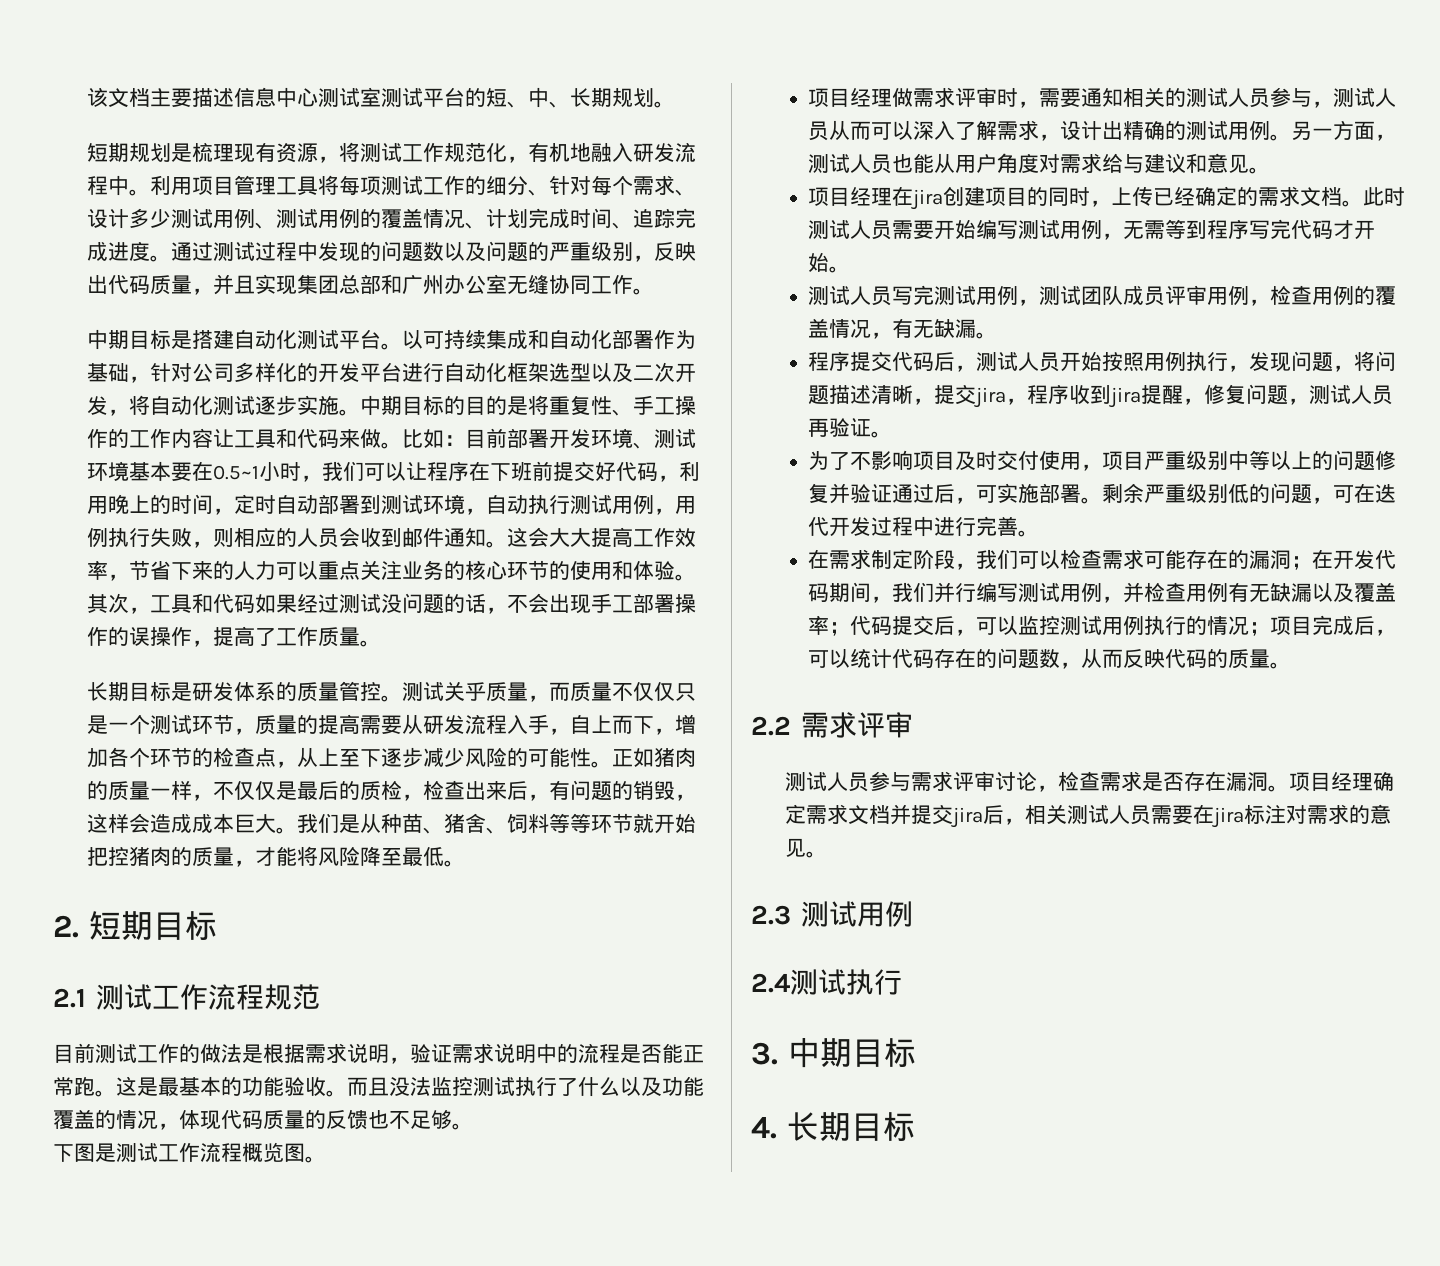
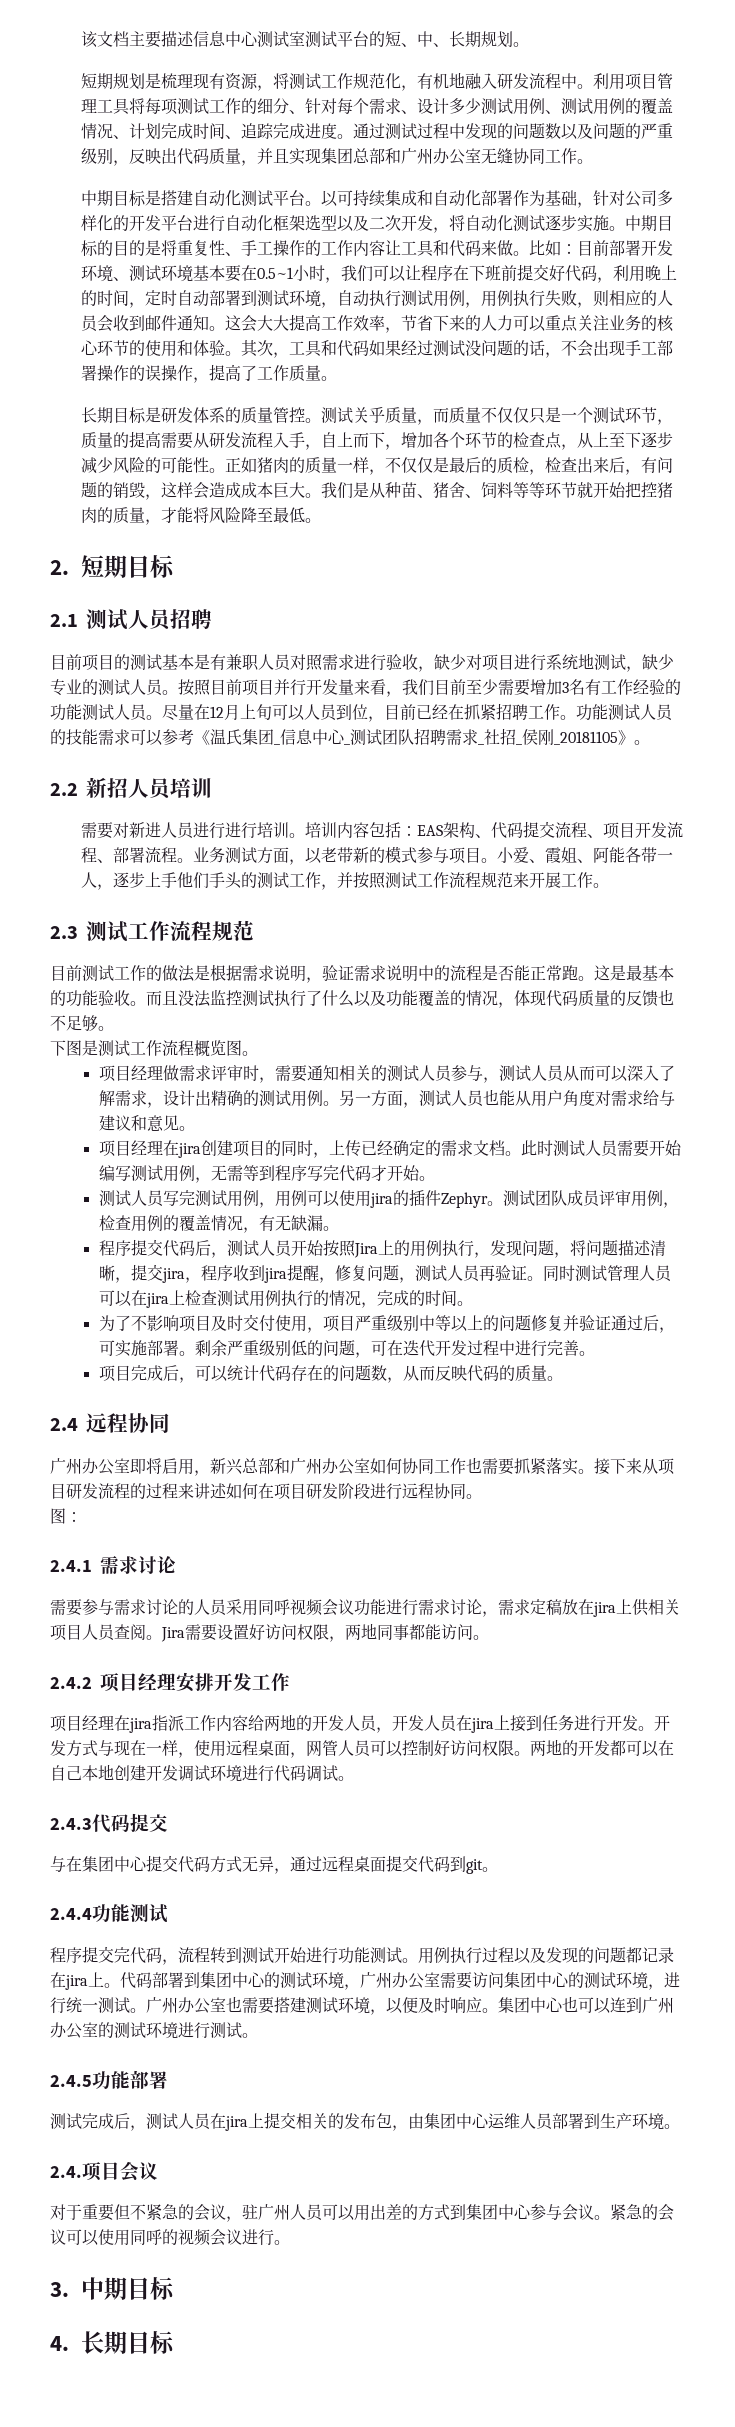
(153, 997) none -> [128,609,212,631] [50,653,674,672] [50,679,681,697] [50,703,673,722] [50,728,650,746] [50,777,212,800] [81,821,684,839] [81,846,674,865] [81,872,610,890] [50,921,128,942] 人员招聘 // 目前项目的测试基本是有兼职人员对照需求进行验收，缺少对项目进行系统地测试，缺少专业的测试人员。按照目前项目并行开发量来看，我们目前至少需要增加3名有工作经验的功能测试人员。尽量在12月上旬可以人员到位，目前已经在抓紧招聘工作。功能测试人员的技能需求可以参考《温氏集团_信息中心_测试团队招聘需求_社招_侯刚_20181105》。 // 2.2新招人员培训 // 需要对新进人员进行进行培训。培训内容包括：EAS架构、代码提交流程、项目开发流程、部署流程。业务测试方面，以老带新的模式参与项目。小爱、霞姐、阿能各带一人，逐步上手他们手头的测试工作，并按照测试工作流程规范来开展工作。 // 2.3测试
(1039, 302) none -> [274,1189,503,1208] 用例可以使用jira的插件Zephyr。
(1144, 361) none -> [353,1240,410,1258] Jira上的
(892, 434) none -> [542,1265,672,1282] [98,1290,473,1308] 同时测试管理人员可以在jira上检查测试用例执行的情况，完成的时间。
[807,549,1396,570] [807,582,1396,603] [807,615,1270,636] 在需求制定阶段，我们可以检查需求可能存在的漏洞；在开发代码期间，我们并行编写测试用例，并检查用例有无缺漏以及覆盖率；代码提交后，可以监控测试用例执行的情况； -> (595, 1353) none
[751,712,914,738] [785,771,1395,792] [785,804,1392,828] [785,838,828,858] [751,901,914,927] [751,969,902,995] 2.2需求评审 // 测试人员参与需求评审讨论，检查需求是否存在漏洞。项目经理确定需求文档并提交jira后，相关测试人员需要在jira标注对需求的意见。 // 2.3测试用例 // 2.4测试执行 -> [50,1413,170,1433] [50,1457,675,1476] [50,1483,482,1500] [50,1508,82,1524] [50,1556,176,1574] [50,1599,680,1617] [50,1623,489,1642] [50,1672,290,1692] [50,1714,670,1733] [50,1739,674,1758] [50,1764,354,1782] [50,1813,168,1833] [50,1855,498,1874] [50,1904,168,1923] [50,1946,674,1965] [50,1972,680,1990] [50,1996,674,2015] [50,2022,258,2039] [50,2070,168,2089] [50,2112,680,2131] [50,2161,158,2182] [50,2204,674,2222] [50,2229,290,2246] 2.4远程协同 // 广州办公室即将启用，新兴总部和广州办公室如何协同工作也需要抓紧落实。接下来从项目研发流程的过程来讲述如何在项目研发阶段进行远程协同。 // 图： // 2.4.1需求讨论 // 需要参与需求讨论的人员采用同呼视频会议功能进行需求讨论，需求定稿放在jira上供相关项目人员查阅。Jira需要设置好访问权限，两地同事都能访问。 // 2.4.2项目经理安排开发工作 // 项目经理在jira指派工作内容给两地的开发人员，开发人员在jira上接到任务进行开发。开发方式与现在一样，使用远程桌面，网管人员可以控制好访问权限。两地的开发都可以在自己本地创建开发调试环境进行代码调试。 // 2.4.3代码提交 // 与在集团中心提交代码方式无异，通过远程桌面提交代码到git。 // 2.4.4功能测试 // 程序提交完代码，流程转到测试开始进行功能测试。用例执行过程以及发现的问题都记录在jira上。代码部署到集团中心的测试环境，广州办公室需要访问集团中心的测试环境，进行统一测试。广州办公室也需要搭建测试环境，以便及时响应。集团中心也可以连到广州办公室的测试环境进行测试。 // 2.4.5功能部署 // 测试完成后，测试人员在jira上提交相关的发布包，由集团中心运维人员部署到生产环境。 // 2.4.项目会议 // 对于重要但不紧急的会议，驻广州人员可以用出差的方式到集团中心参与会议。紧急的会议可以使用同呼的视频会议进行。

